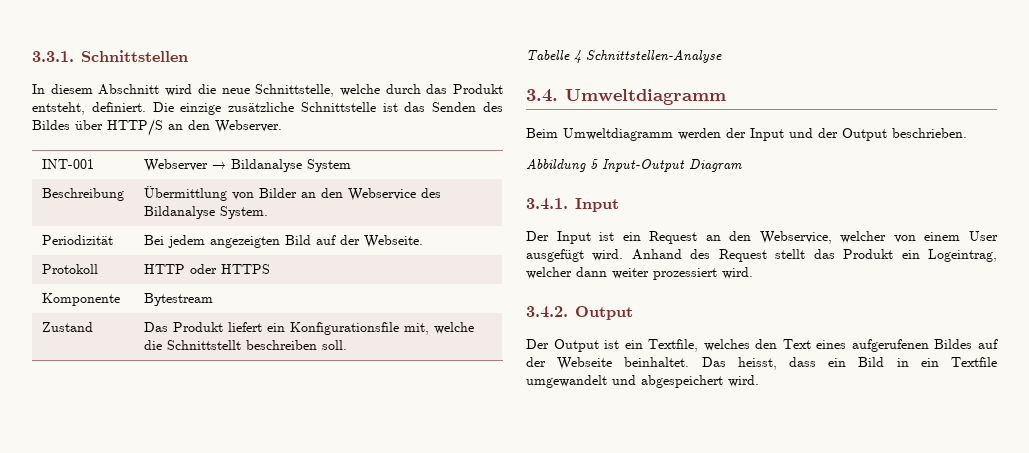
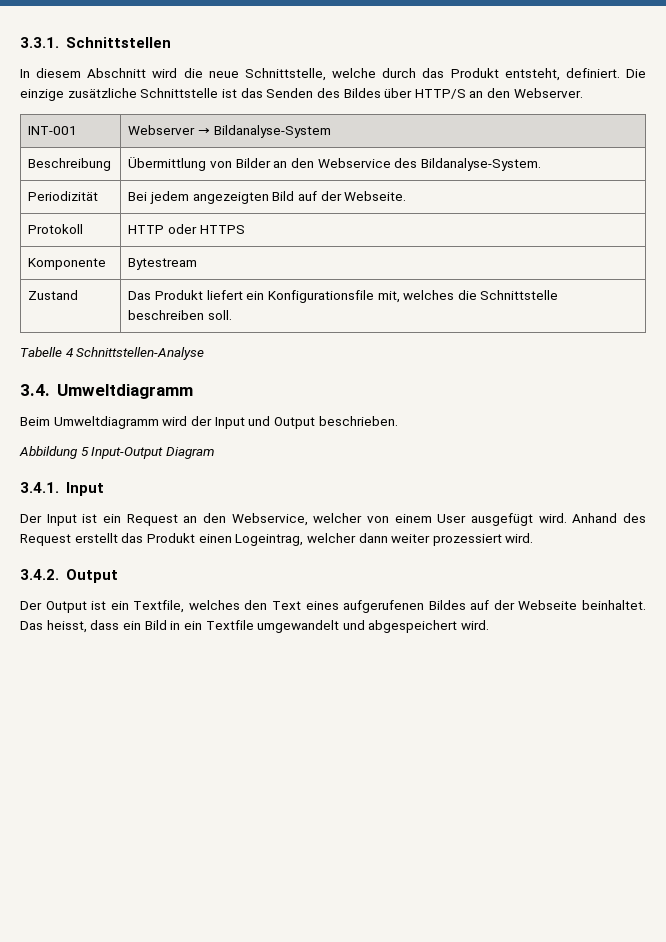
[230,159,351,172] Bildanalyse System -> [213,125,331,138] Bildanalyse-System
[143,206,268,219] Bildanalyse System. -> [420,158,541,171] Bildanalyse-System.
[433,322,474,334] [143,340,241,350] welche die Schnittstellt -> [403,290,559,300] welches die Schnittstelle
[678,128,721,140] werden -> [162,416,188,426] wird
[818,128,838,138] der -> (271, 421) none
[775,249,920,259] stellt das Produkt ein -> [74,533,232,543] erstellt das Produkt einen

